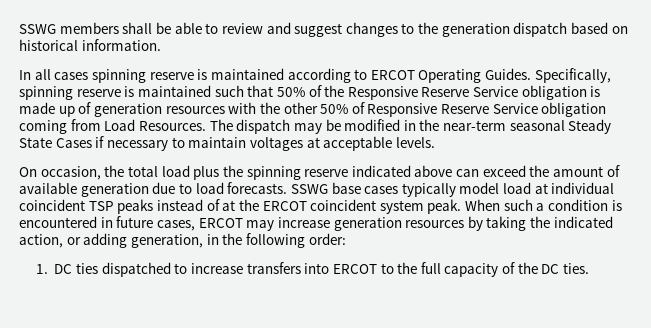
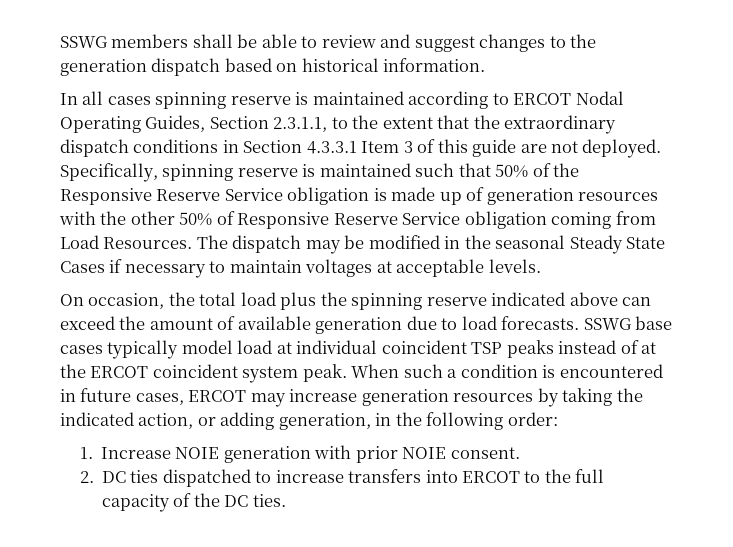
[418,68,532,83] Operating Guides. -> [575,91,624,105] [60,115,617,134] [60,139,662,158] Nodal Operating Guides, Section 2.3.1.1, to the extent that the extraordinary dispatch conditions in Section 4.3.3.1 Item 3 of this guide are not deployed.
[443,120,507,131] near-term -> (491, 242) none
(48, 269) none -> [100,445,520,463] [79,471,94,483] Increase NOIE generation with prior NOIE consent. // 2.

